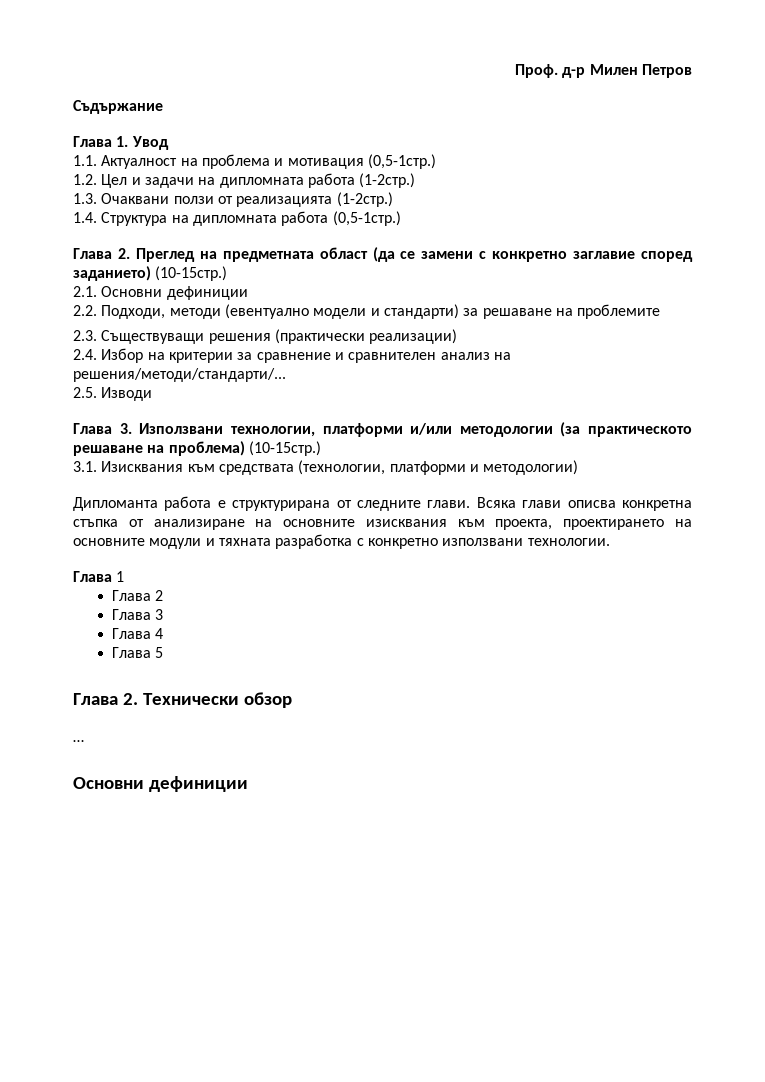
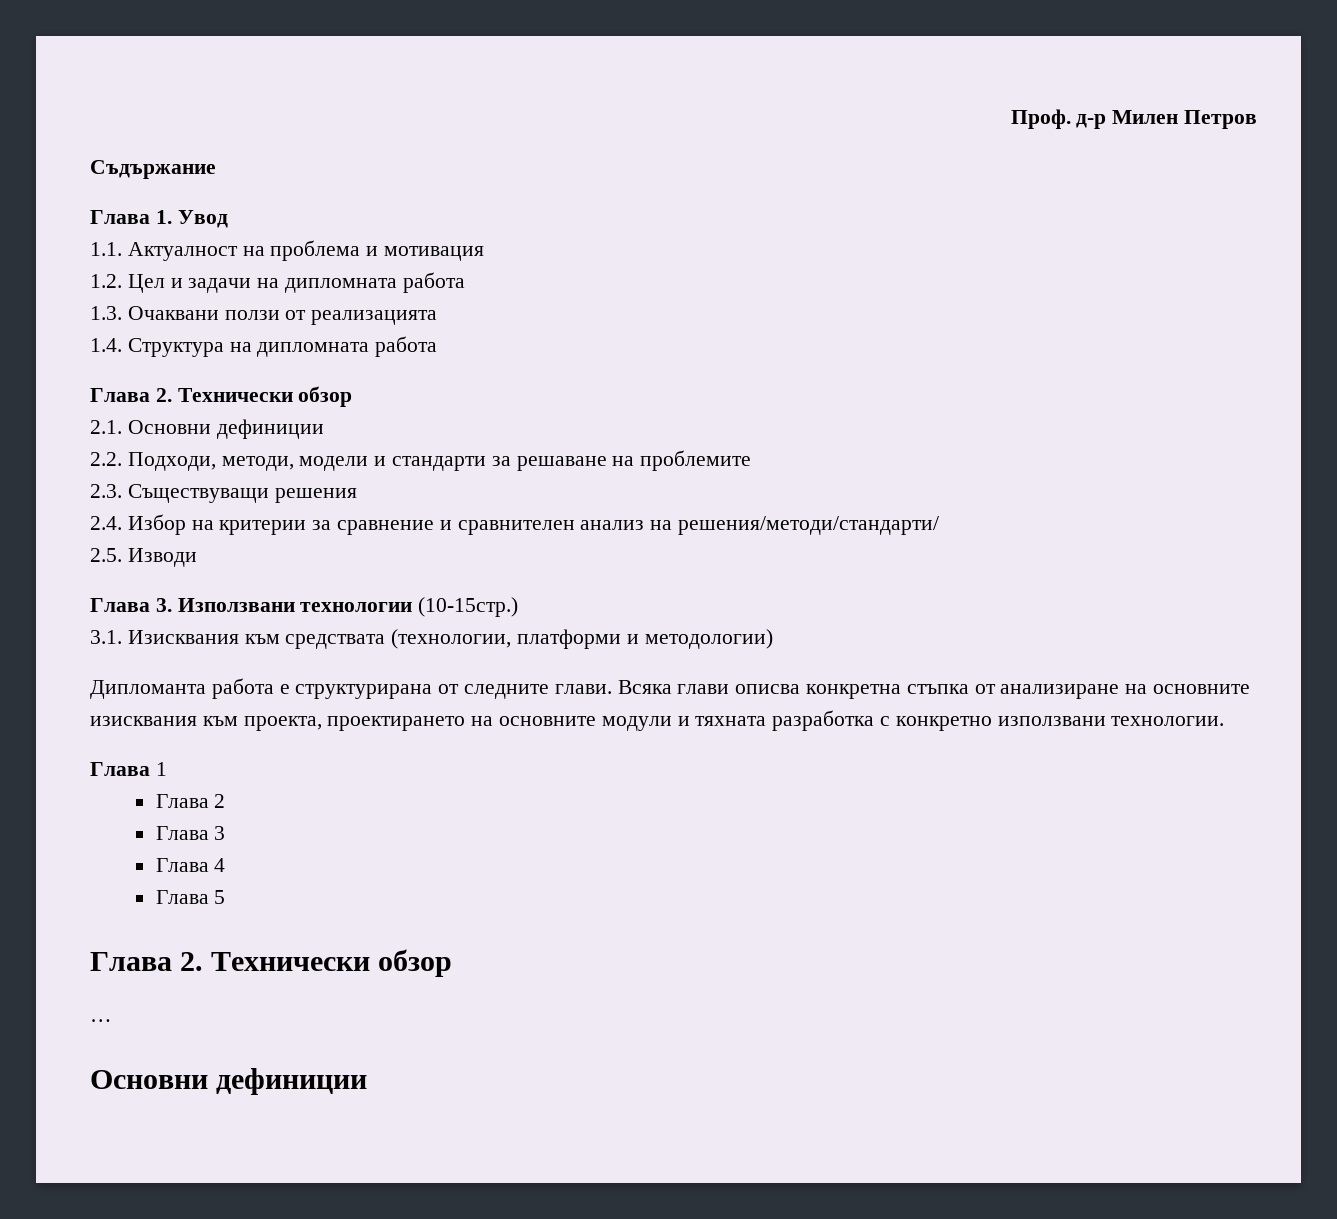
[367,154,436,169] (0,5-1стр.) -> (485, 253) none
[359,173,416,188] (1-2стр.) -> (465, 282) none
[336,192,393,207] (1-2стр.) -> (438, 317) none
[332,211,401,226] [73,247,694,262] [73,266,228,281] (0,5-1стр.) // Глава 2. Преглед на предметната област (да се замени с конкретно заглавие според заданието) (10-15стр.) -> [90,386,353,407] // Глава 2. Технически обзор
[169,304,309,319] методи (евентуално -> [221,456,294,471] методи,
[383,304,459,319] стандарти) -> [392,456,487,471] стандарти
[274,329,458,344] (практически реализации) -> (357, 495) none
[73,368,286,382] решения/методи/стандарти/... -> [678,516,940,535] решения/методи/стандарти/
[230,422,692,437] [73,441,245,456] технологии, платформи и/или методологии (за практическото решаване на проблема) -> [300,602,413,612] технологии

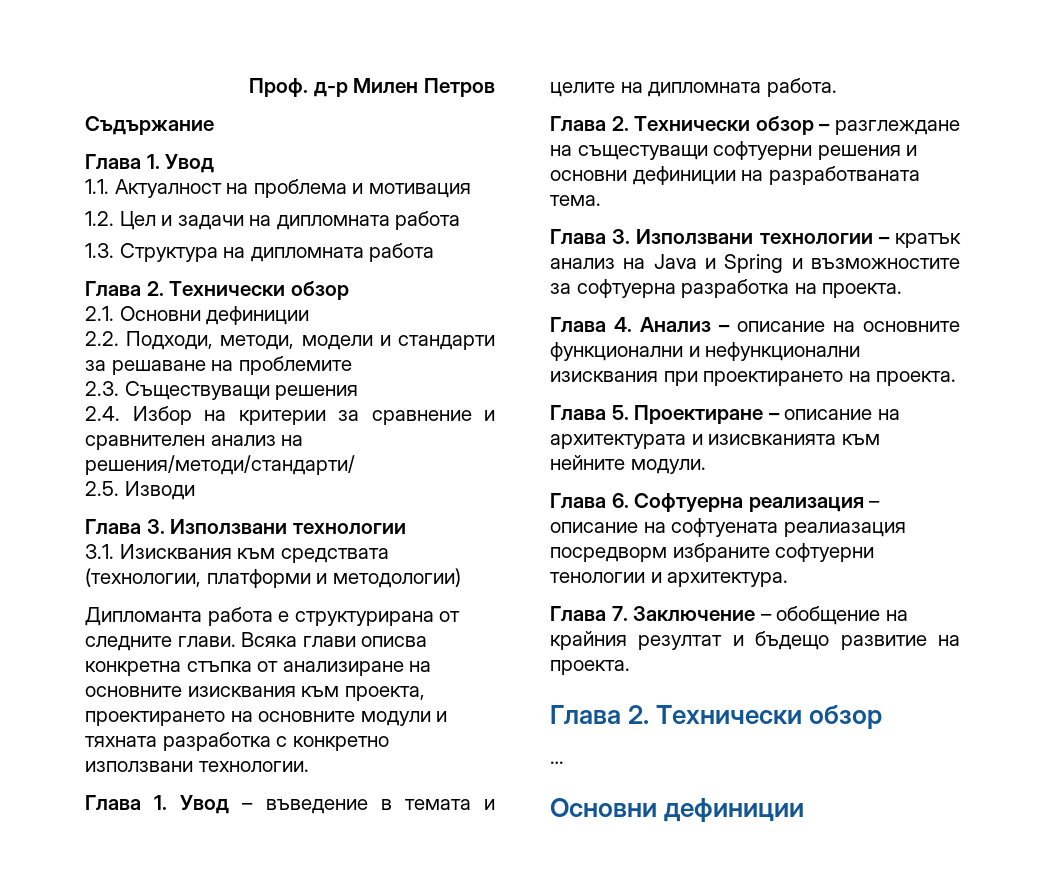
[127,306,438,325] [90,338,122,352] Очаквани ползи от реализацията // 1.4. -> (114, 250) none
[418,597,519,617] (10-15стр.) -> (406, 528) none
[155,762,167,776] [155,794,226,808] [155,826,226,840] [155,858,226,872] [155,890,226,904] 1 // Глава 2 // Глава 3 // Глава 4 // Глава 5 -> [154,795,496,814] [550,78,837,97] [550,116,960,135] [550,141,918,160] [550,166,920,185] [550,195,601,206] [550,229,961,248] [550,254,960,273] [550,279,903,298] [550,317,960,332] [550,342,861,361] [550,371,957,386] [550,405,900,424] [550,434,880,449] [550,455,706,474] [550,493,881,513] [550,518,906,537] [550,543,875,562] [550,572,789,587] [550,606,908,625] [550,631,960,650] [550,660,630,675] 1. Увод – въведение в темата и целите на дипломната работа. // Глава 2. Технически обзор – разглеждане на същестуващи софтуерни решения и основни дефиниции на разработваната тема. // Глава 3. Използвани технологии – кратък анализ на Java и Spring и възможностите за софтуерна разработка на проекта. // Глава 4. Анализ – описание на основните функционални и нефункционални изисквания при проектирането на проекта. // Глава 5. Проектиране – описание на архитектурата и изисвканията към нейните модули. // Глава 6. Софтуерна реализация – описание на софтуената реалиазация посредворм избраните софтуерни тенологии и архитектура. // Глава 7. Заключение – обобщение на крайния резултат и бъдещо развитие на проекта.

